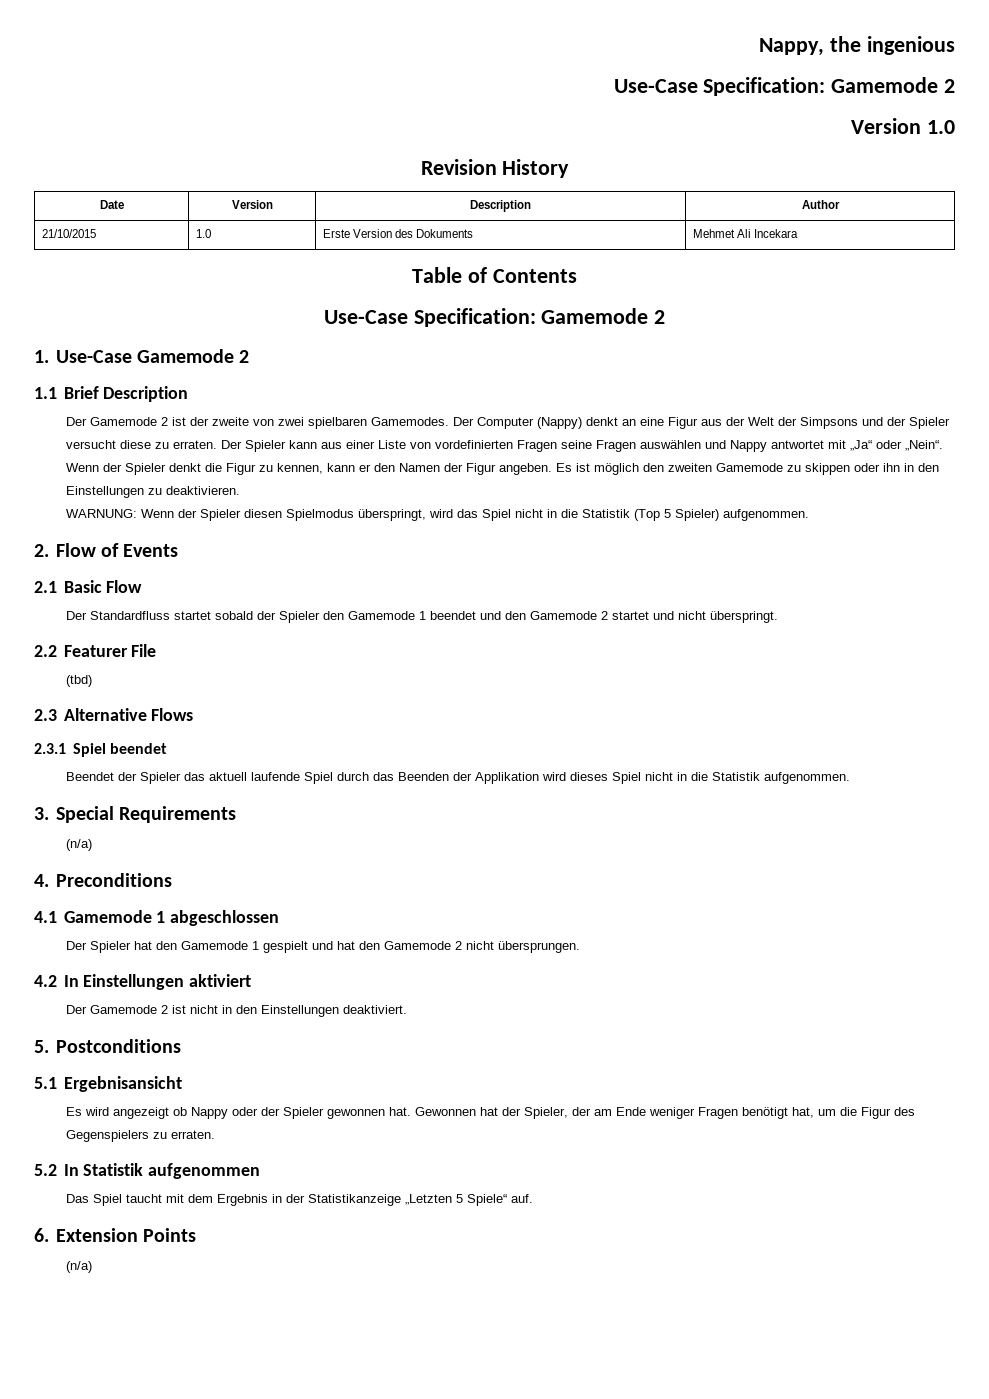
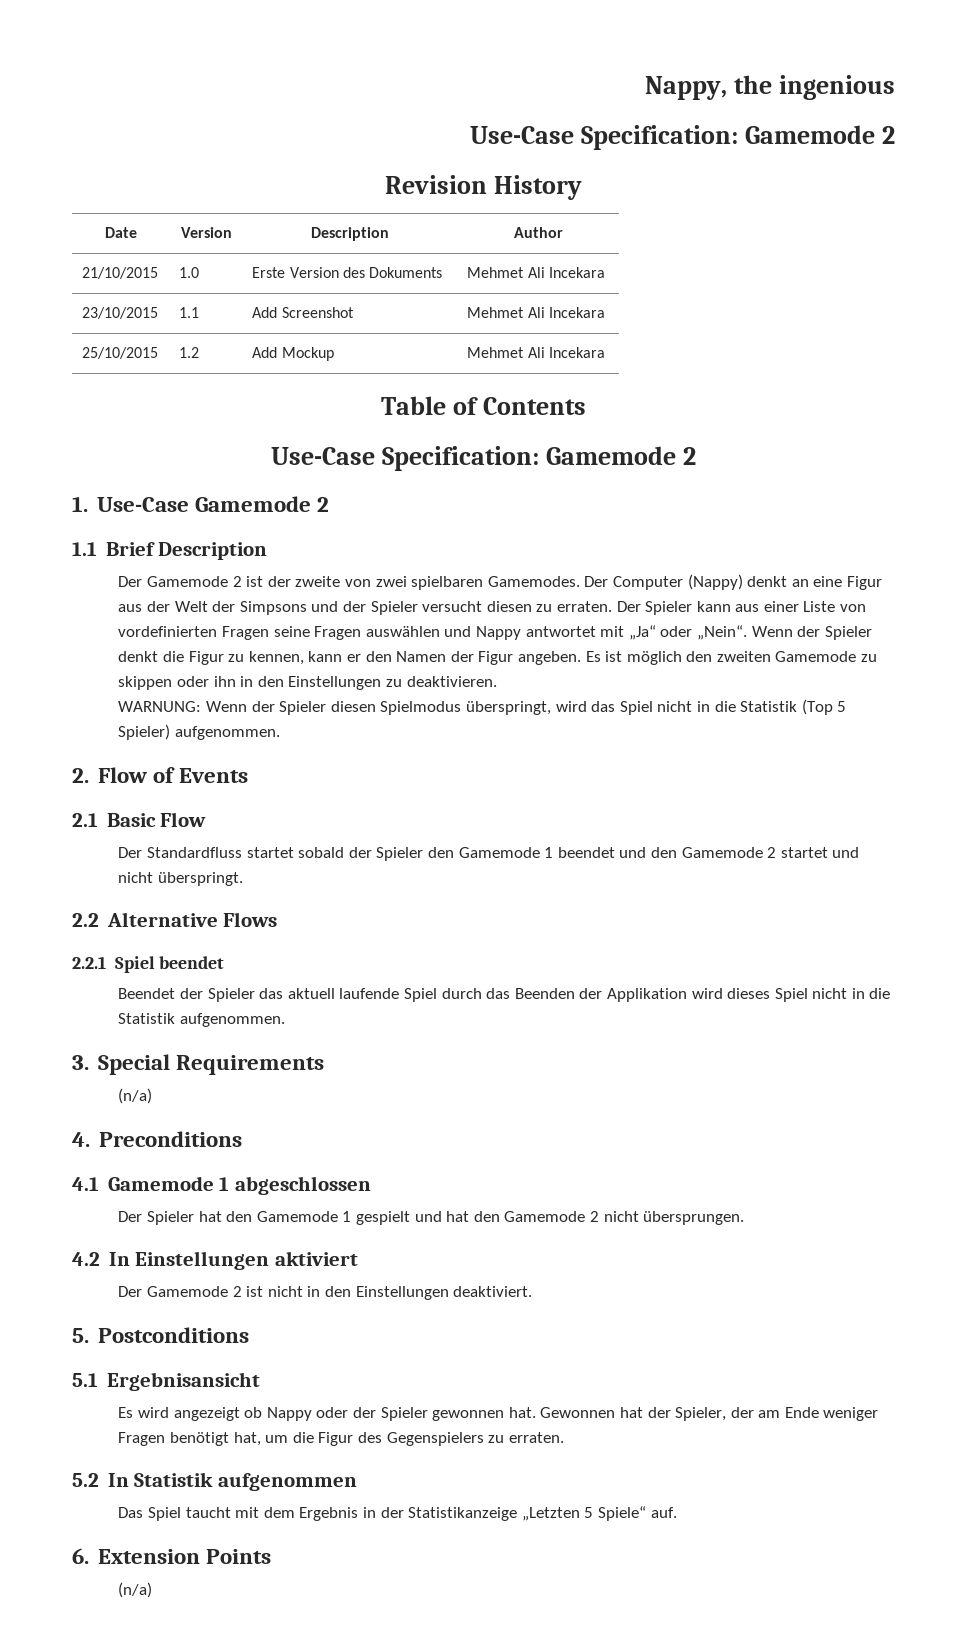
[851,118,955,134] // Version 1.0 -> (895, 135) none
(799, 233) none -> [82,307,159,319] [179,307,200,318] [252,307,354,318] [467,307,605,318] [82,347,159,359] [179,347,200,358] [252,347,334,361] [467,347,605,358] // 23/10/2015 | 1.1 | Add Screenshot | Mehmet Ali Incekara // 25/10/2015 | 1.2 | Add Mockup | Mehmet Ali Incekara
[119,440,151,449] diese -> [486,601,532,612] diesen
[63,644,157,657] [65,675,92,687] [34,709,57,721] Featurer File // (tbd) // 2.3 -> (99, 920) none
[34,743,66,754] 2.3.1 -> [72,956,106,969] 2.2.1

